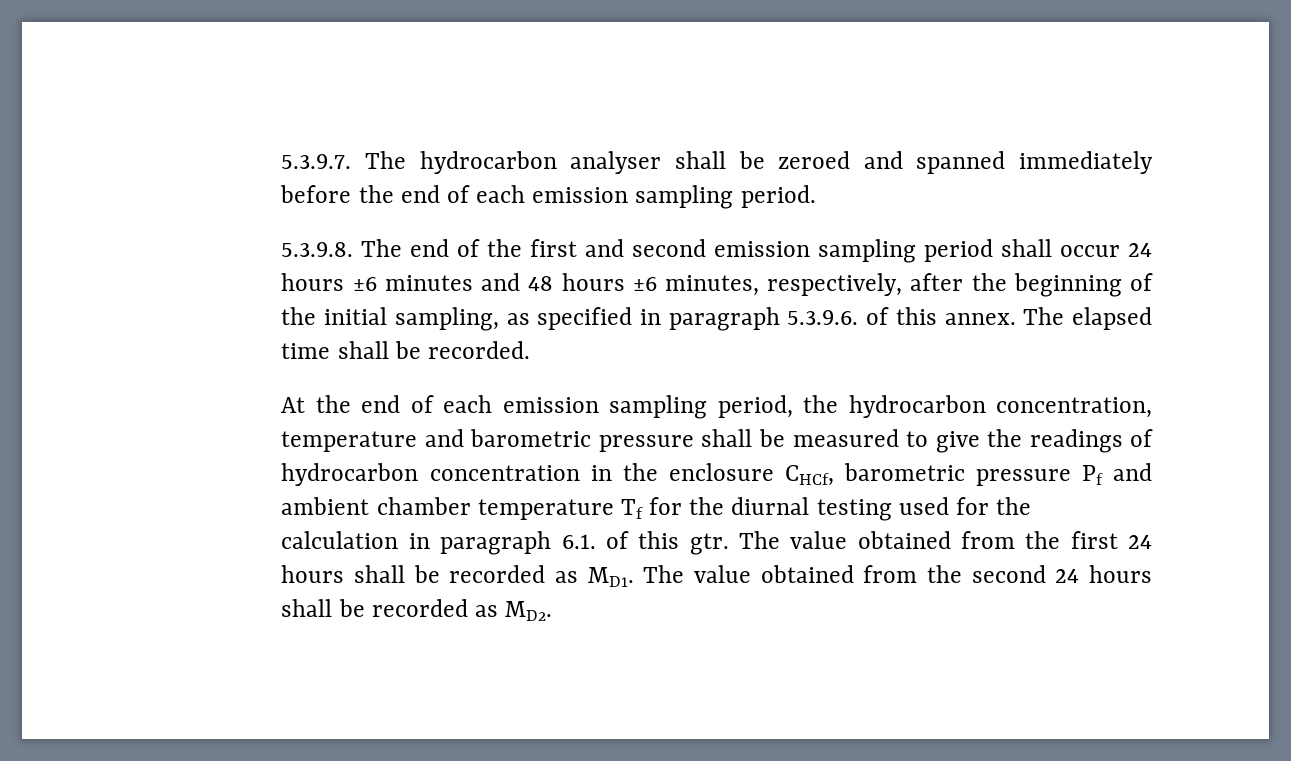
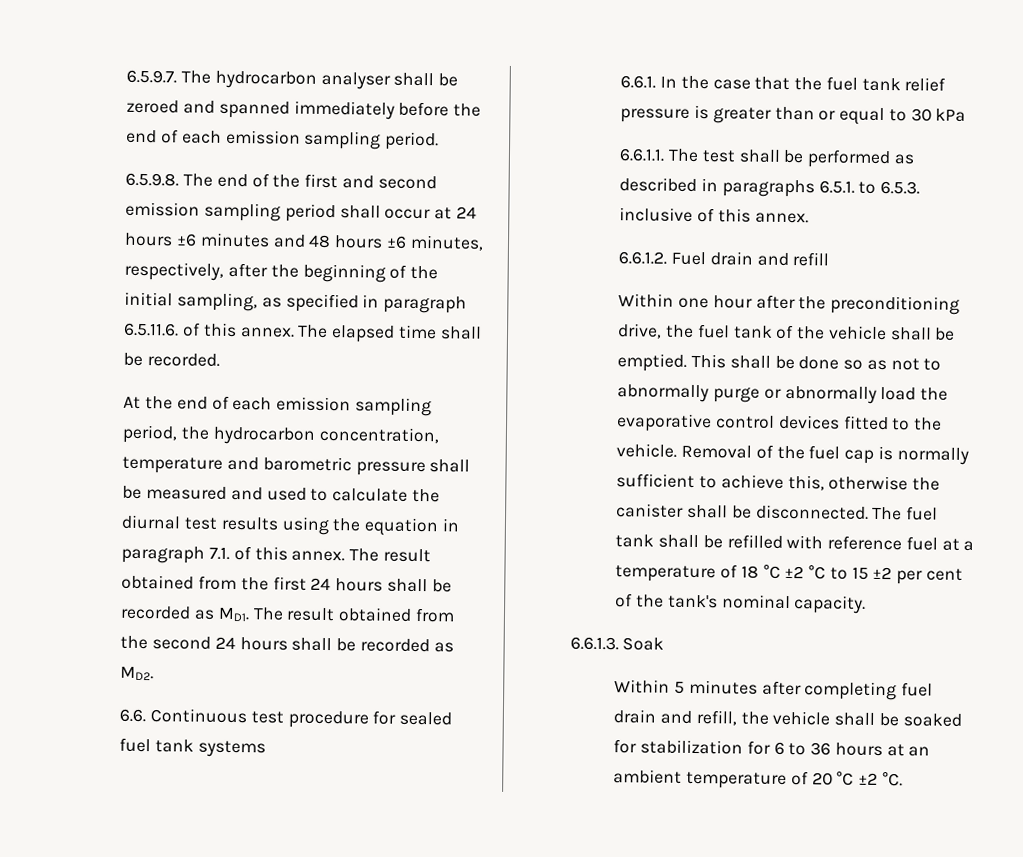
[281,154,352,169] 5.3.9.7. -> [126,69,178,84] 6.5.9.7.
[281,242,354,257] 5.3.9.8. -> [125,172,180,187] 6.5.9.8.
(1121, 251) none -> [434,207,453,220] at
[787,310,859,325] 5.3.9.6. -> [123,322,180,337] 6.5.11.6.
[905,429,1154,453] [281,463,1152,486] [281,497,1032,521] [281,531,848,555] to give the readings of hydrocarbon concentration in the enclosure CHCf, barometric pressure Pf and ambient chamber temperature Tf for the diurnal testing used for the calculation in paragraph 6.1. of this gtr. The value -> [230,486,440,503] [121,514,460,537] [121,545,431,564] and used to calculate the diurnal test results using the equation in paragraph 7.1. of this annex. The result
[694,565,752,583] value -> [286,607,336,622] result
(553, 611) none -> [119,708,453,729] [119,737,266,758] [620,75,947,92] [620,104,967,126] [619,148,914,169] [619,177,921,198] [619,207,809,224] [618,251,830,267] [618,293,961,315] [617,323,956,341] [617,353,942,372] [617,384,949,404] [616,413,943,433] [616,443,969,465] [616,473,941,491] [616,503,939,521] [615,534,975,552] [615,564,963,585] [615,593,867,614] [569,636,665,651] [614,679,934,701] [613,709,962,727] [613,739,931,757] [613,769,903,790] // 6.6. Continuous test procedure for sealed fuel tank systems // 6.6.1. In the case that the fuel tank relief pressure is greater than or equal to 30 kPa // 6.6.1.1. The test shall be performed as described in paragraphs 6.5.1. to 6.5.3. inclusive of this annex. // 6.6.1.2. Fuel drain and refill // Within one hour after the preconditioning drive, the fuel tank of the vehicle shall be emptied. This shall be done so as not to abnormally purge or abnormally load the evaporative control devices fitted to the vehicle. Removal of the fuel cap is normally sufficient to achieve this, otherwise the canister shall be disconnected. The fuel tank shall be refilled with reference fuel at a temperature of 18 °C ±2 °C to 15 ±2 per cent of the tank's nominal capacity. // 6.6.1.3. Soak // Within 5 minutes after completing fuel drain and refill, the vehicle shall be soaked for stabilization for 6 to 36 hours at an ambient temperature of 20 °C ±2 °C.

